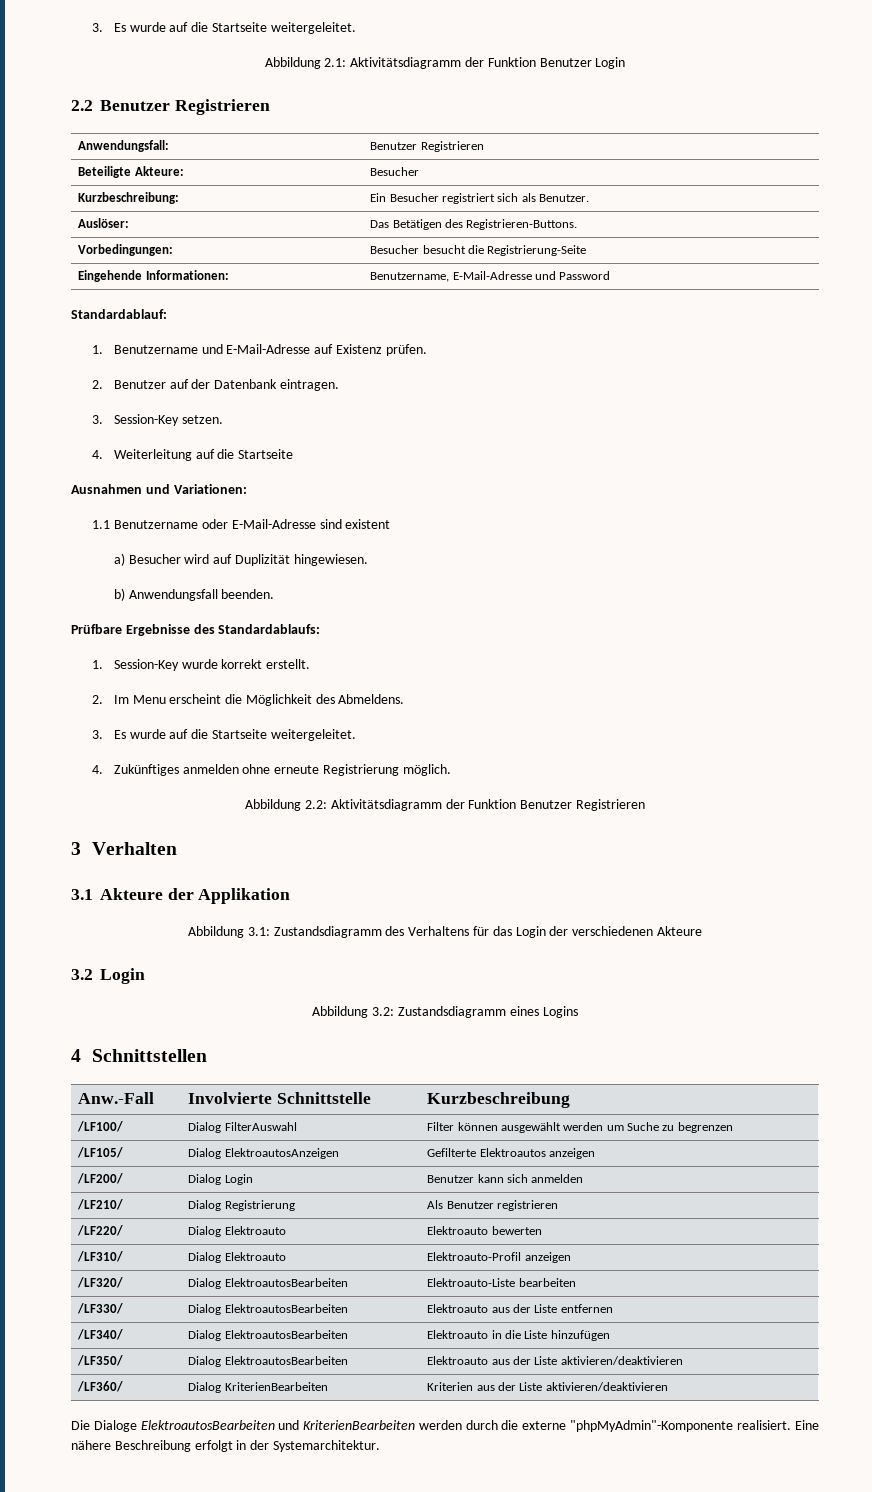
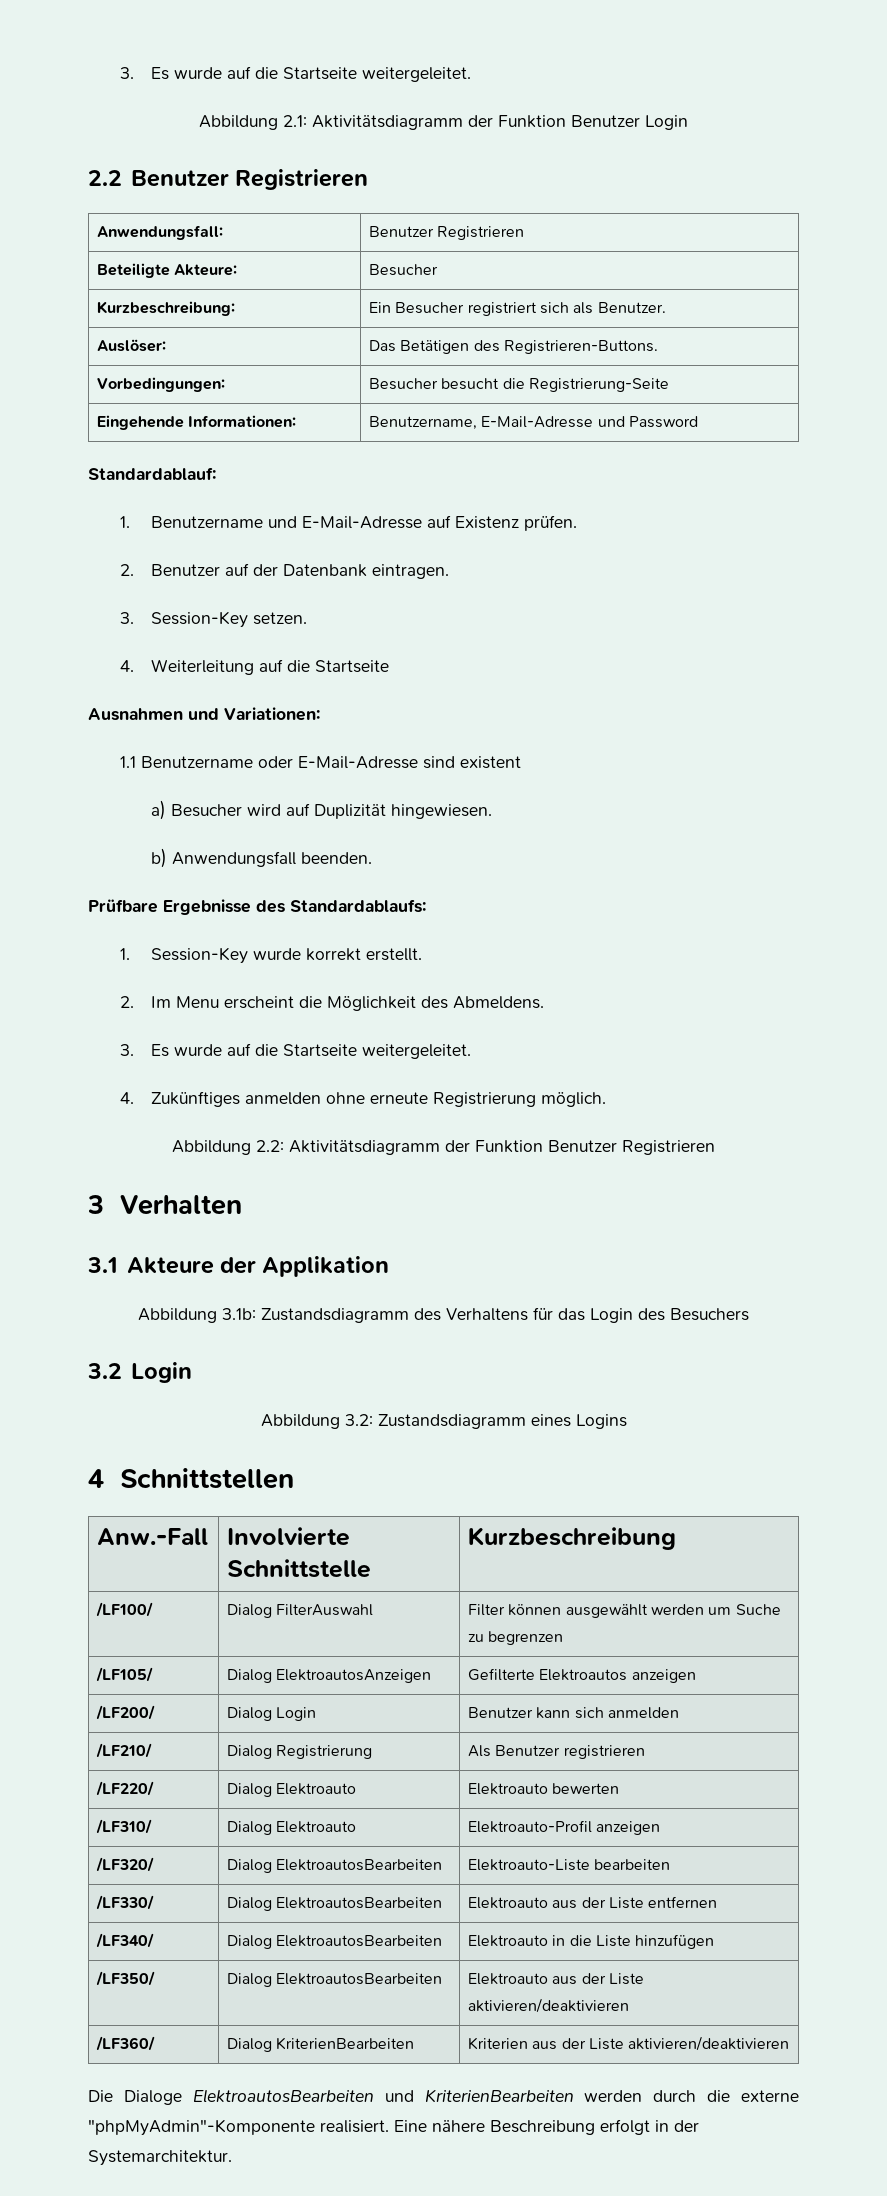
[247,927,270,936] 3.1: -> [222,1308,256,1320] 3.1b:
[549,926,702,936] der verschiedenen Akteure -> [638,1308,749,1321] des Besuchers

